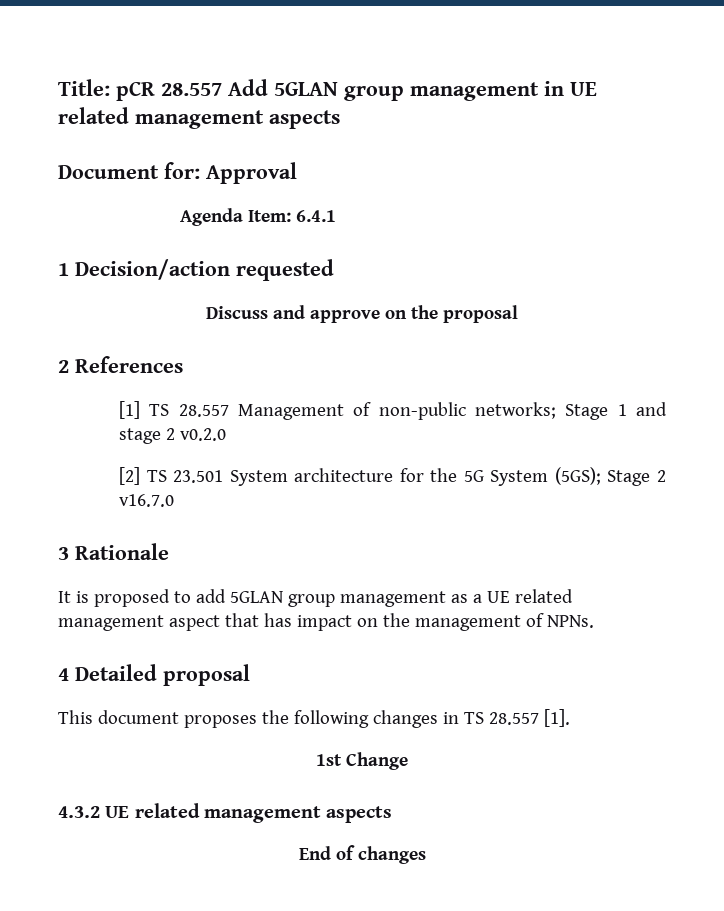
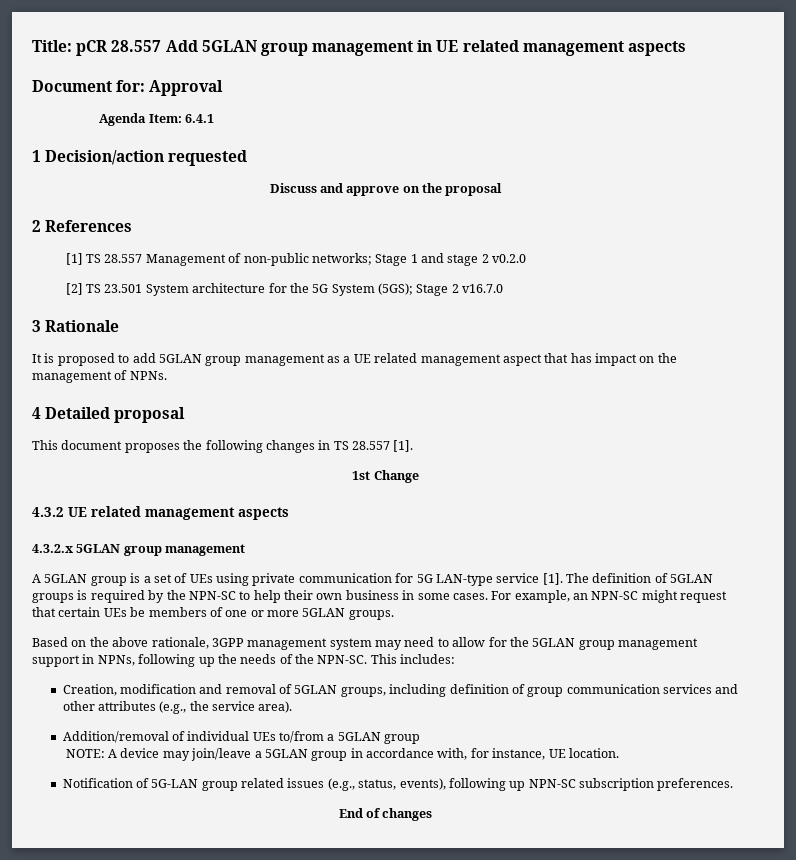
(393, 814) none -> [32,544,246,556] [32,573,714,586] [32,590,728,603] [32,607,394,620] [32,637,698,650] [32,654,456,667] [62,684,739,697] [62,701,293,714] [62,731,421,744] [65,748,619,761] [62,778,734,791] // 4.3.2.x 5GLAN group management // A 5GLAN group is a set of UEs using private communication for 5G LAN-type service [1]. The definition of 5GLAN groups is required by the NPN-SC to help their own business in some cases. For example, an NPN-SC might request that certain UEs be members of one or more 5GLAN groups. // Based on the above rationale, 3GPP management system may need to allow for the 5GLAN group management support in NPNs, following up the needs of the NPN-SC. This includes: // Creation, modification and removal of 5GLAN groups, including definition of group communication services and other attributes (e.g., the service area). // Addition/removal of individual UEs to/from a 5GLAN group // NOTE: A device may join/leave a 5GLAN group in accordance with, for instance, UE location. // Notification of 5G-LAN group related issues (e.g., status, events), following up NPN-SC subscription preferences.

